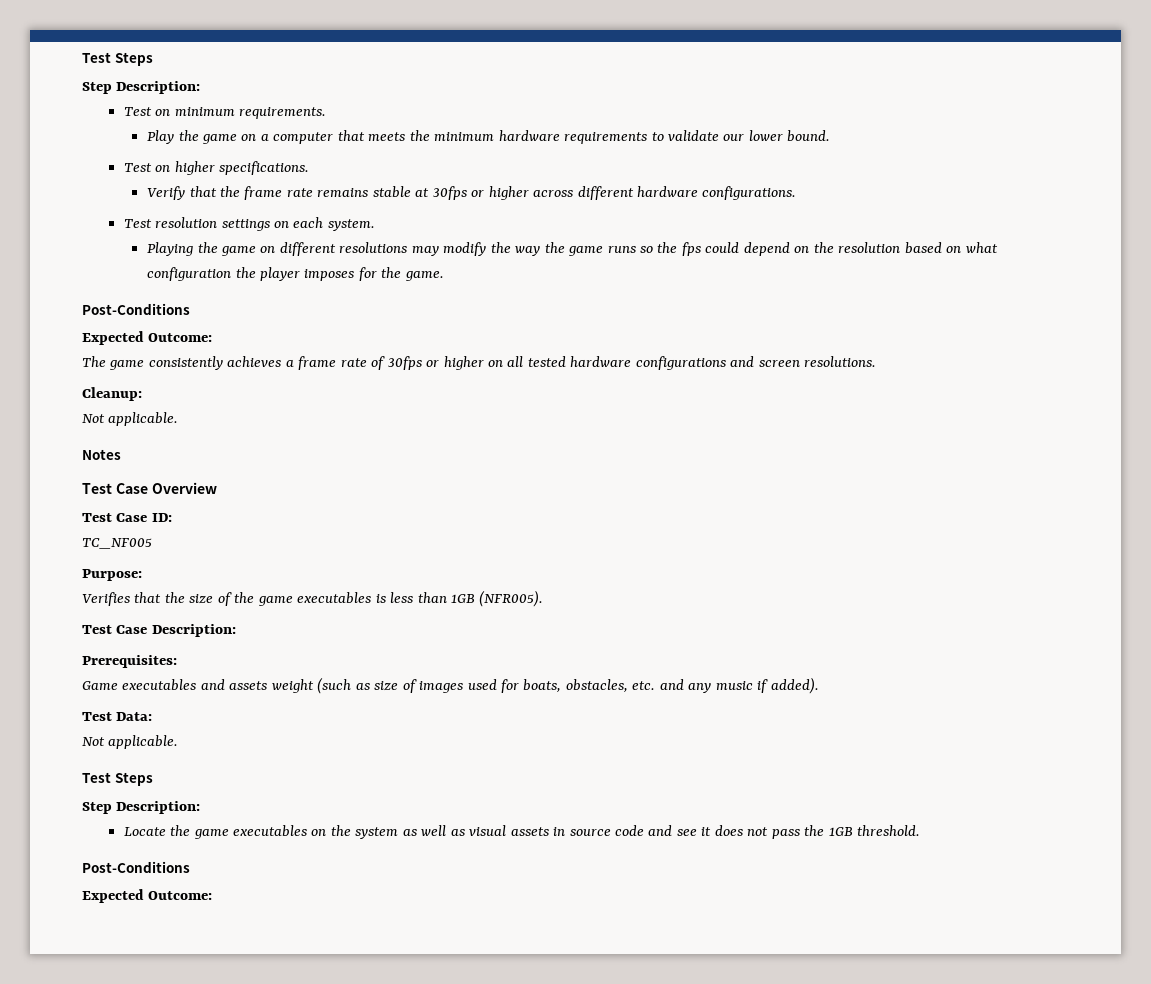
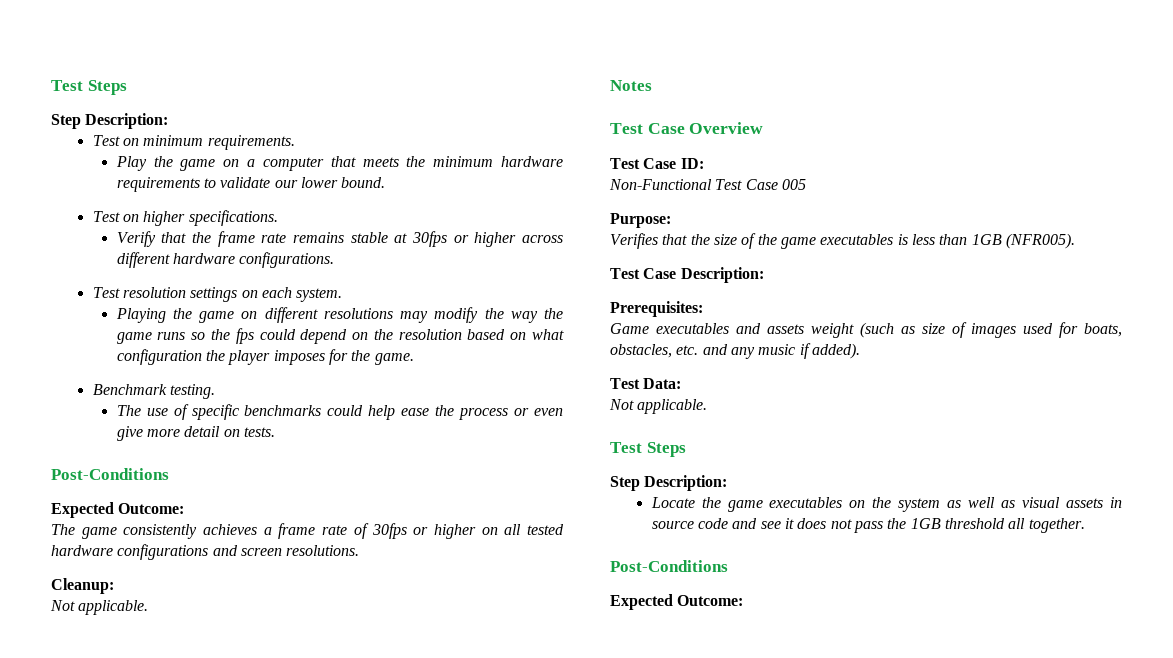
(444, 275) none -> [92,384,215,399] [116,404,563,420] [116,426,275,441] // Benchmark testing. // The use of specific benchmarks could help ease the process or even give more detail on tests.
[82,538,152,549] TC_NF005 -> [609,179,806,190] Non-Functional Test Case 005
[857,825,921,836] threshold. -> [944,518,1085,533] threshold all together.

